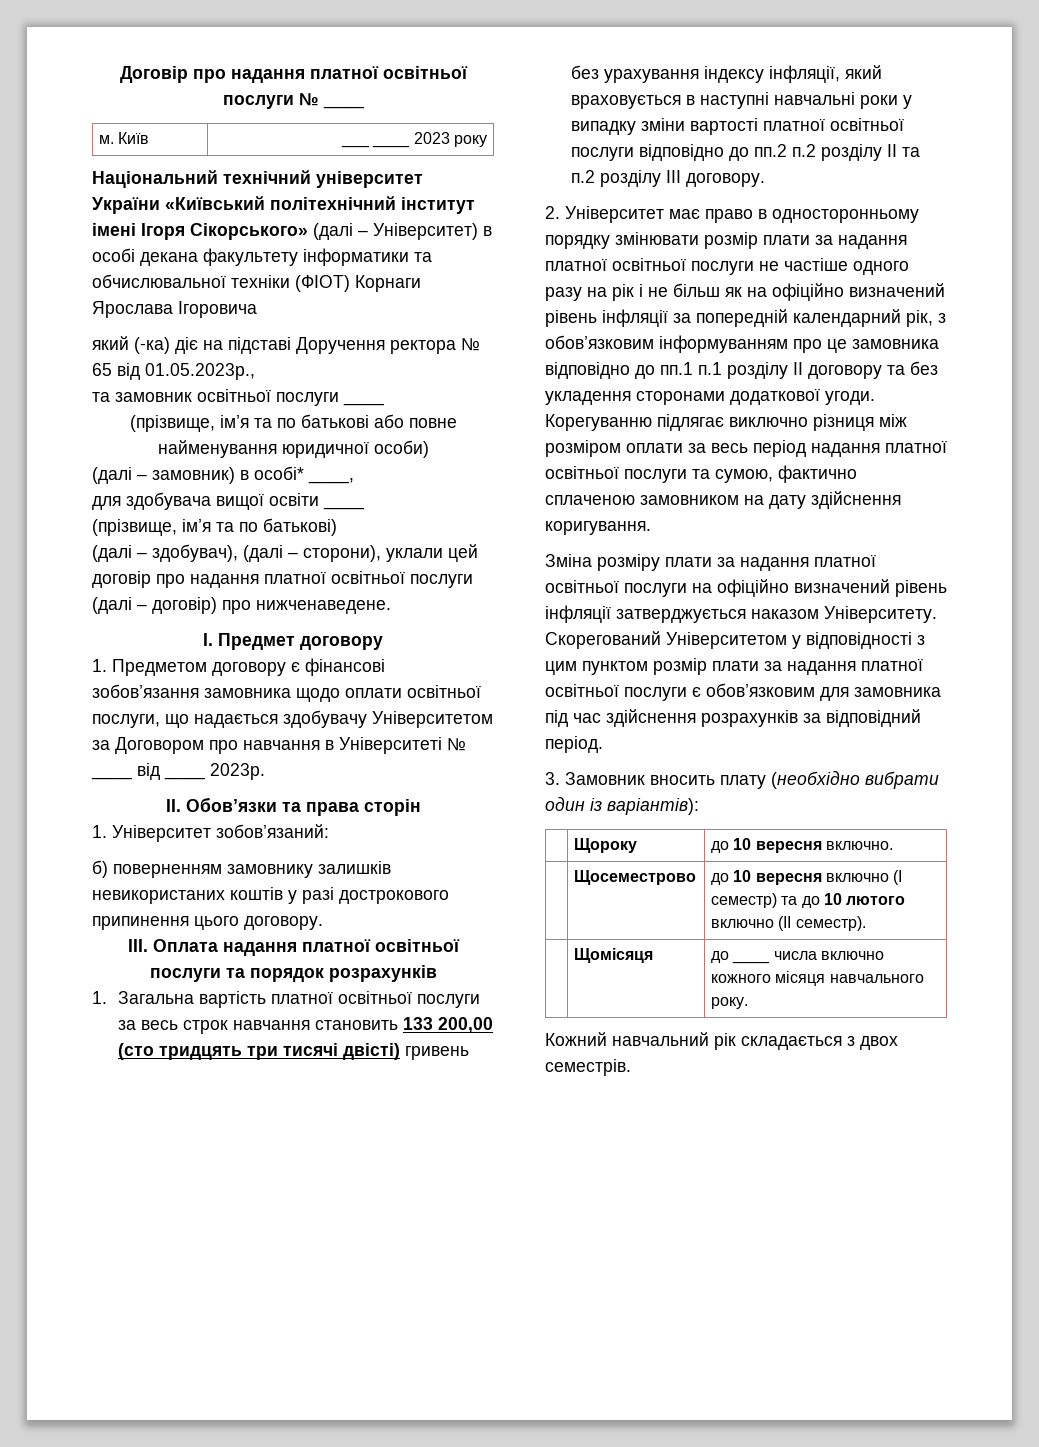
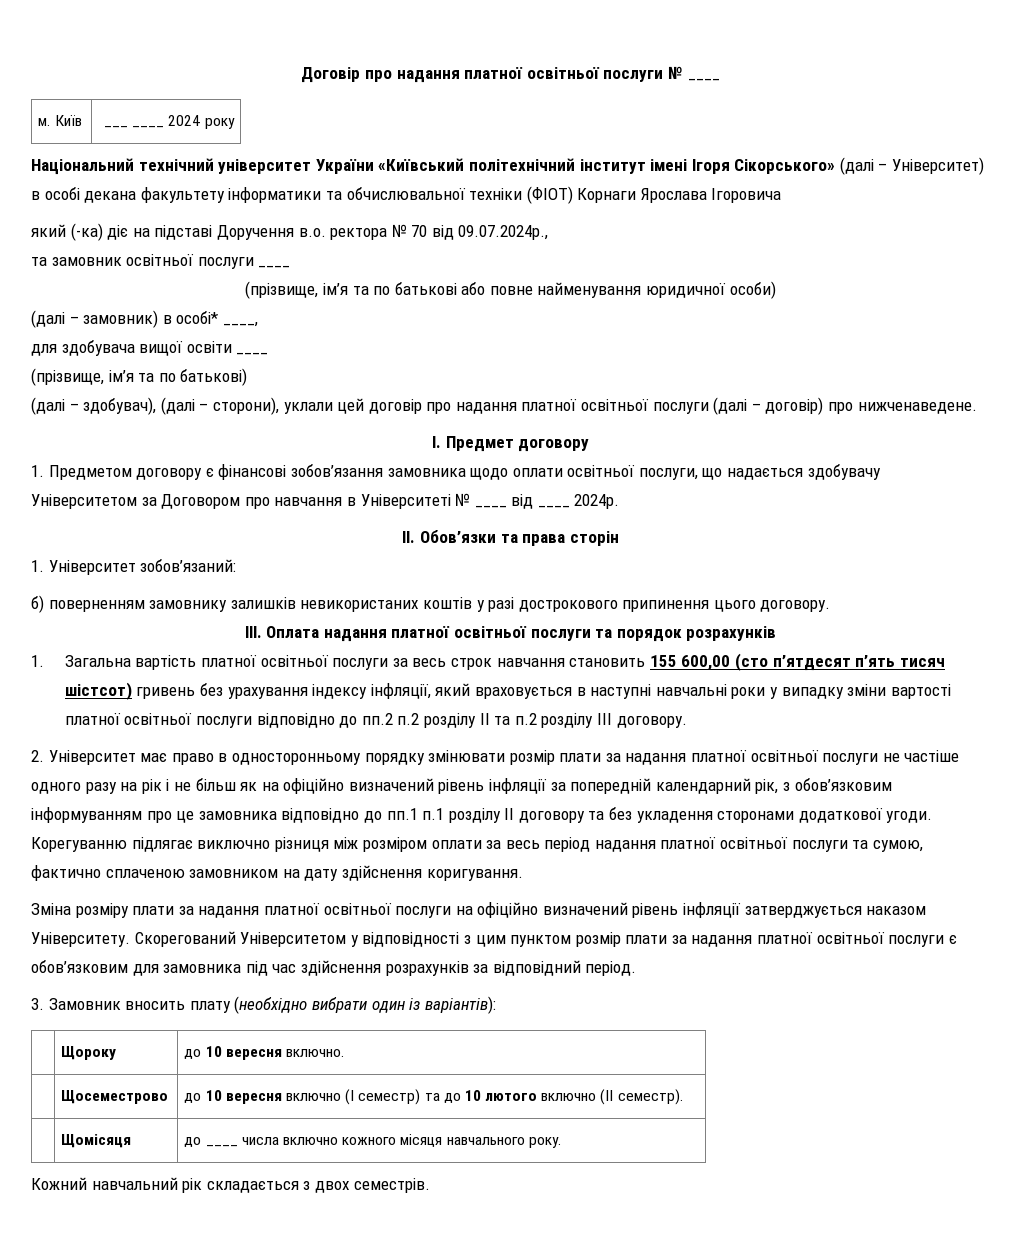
[413,132,450,144] 2023 -> [168,115,201,126] 2024
(385, 345) none -> [298,228,326,237] в.о.
[92,363,255,380] 65 від 01.05.2023р., -> [411,225,549,240] 70 від 09.07.2024р.,
[210,763,265,780] 2023р. -> [574,494,620,509] 2024р.
[403,1017,494,1033] [118,1043,401,1060] 133 200,00 (сто тридцять три тисячі двісті) -> [649,653,945,671] [64,682,132,700] 155 600,00 (сто п’ятдесят п’ять тисяч шістсот)

